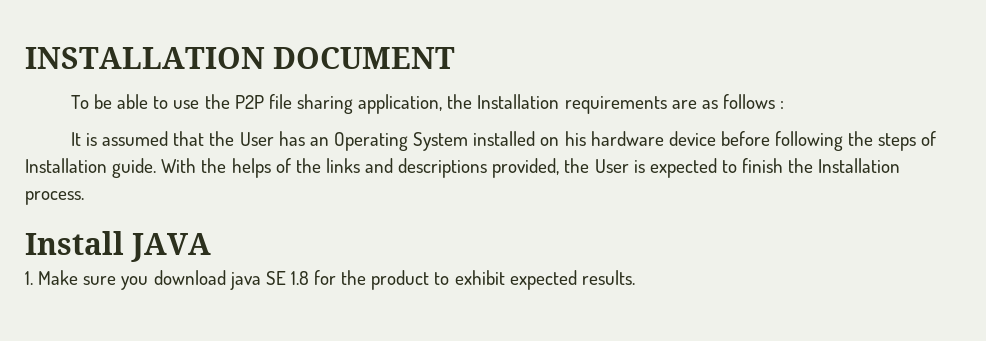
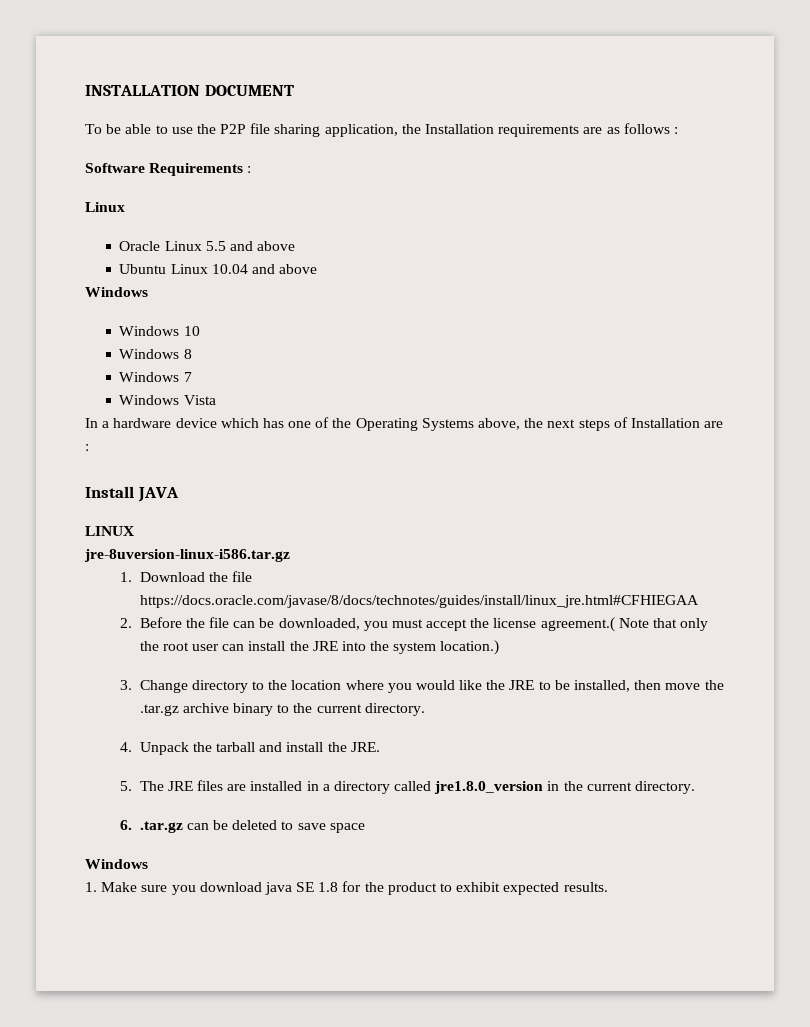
[70,131,937,151] [25,158,901,178] [25,191,84,205] [25,231,212,262] It is assumed that the User has an Operating System installed on his hardware device before following the steps of Installation guide. With the helps of the links and descriptions provided, the User is expected to finish the Installation process. // Install JAVA -> [85,163,252,176] [85,202,125,212] [119,241,296,251] [119,264,318,274] [85,287,148,297] [119,326,200,336] [119,349,192,359] [119,372,192,382] [119,395,216,405] [85,417,724,431] [85,444,89,451] [85,486,179,502] [85,526,135,536] [84,549,290,562] [119,571,252,582] [139,595,699,608] [119,617,709,632] [139,640,500,655] [119,680,724,693] [139,703,425,716] [119,742,380,755] [119,780,695,794] [119,820,365,833] [85,859,148,869] Software Requirements : // Linux // Oracle Linux 5.5 and above // Ubuntu Linux 10.04 and above // Windows // Windows 10 // Windows 8 // Windows 7 // Windows Vista // In a hardware device which has one of the Operating Systems above, the next steps of Installation are : // Install JAVA // LINUX // jre-8uversion-linux-i586.tar.gz // 1. Download the file https://docs.oracle.com/javase/8/docs/technotes/guides/install/linux_jre.html#CFHIEGAA // 2. Before the file can be downloaded, you must accept the license agreement.( Note that only the root user can install the JRE into the system location.) // 3. Change directory to the location where you would like the JRE to be installed, then move the .tar.gz archive binary to the current directory. // 4. Unpack the tarball and install the JRE. // 5. The JRE files are installed in a directory called jre1.8.0_version in the current directory. // 6. .tar.gz can be deleted to save space // Windows

